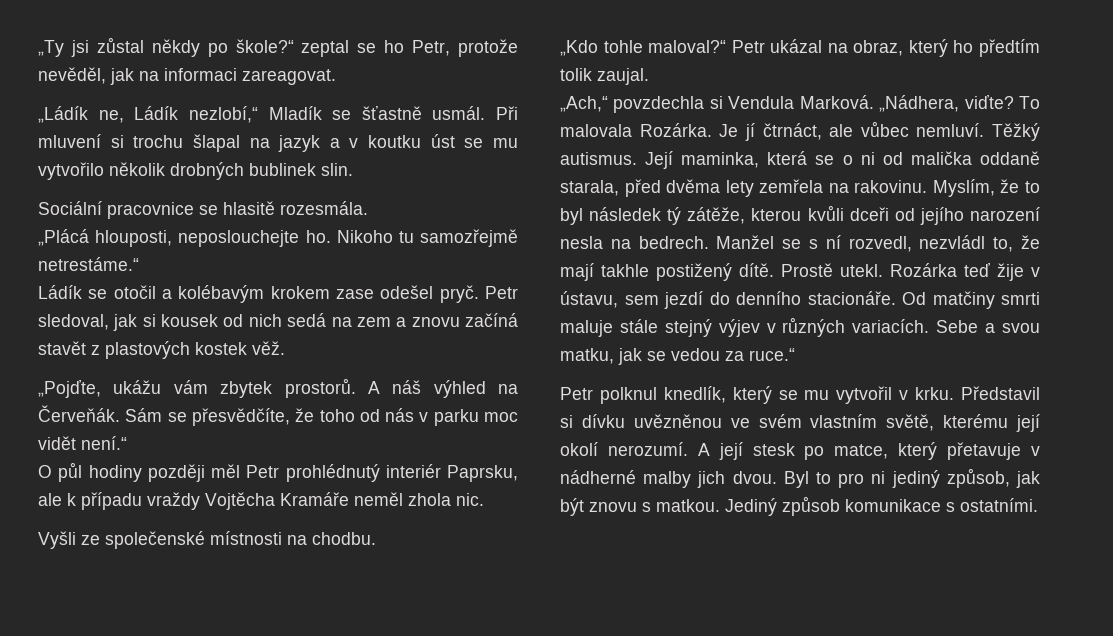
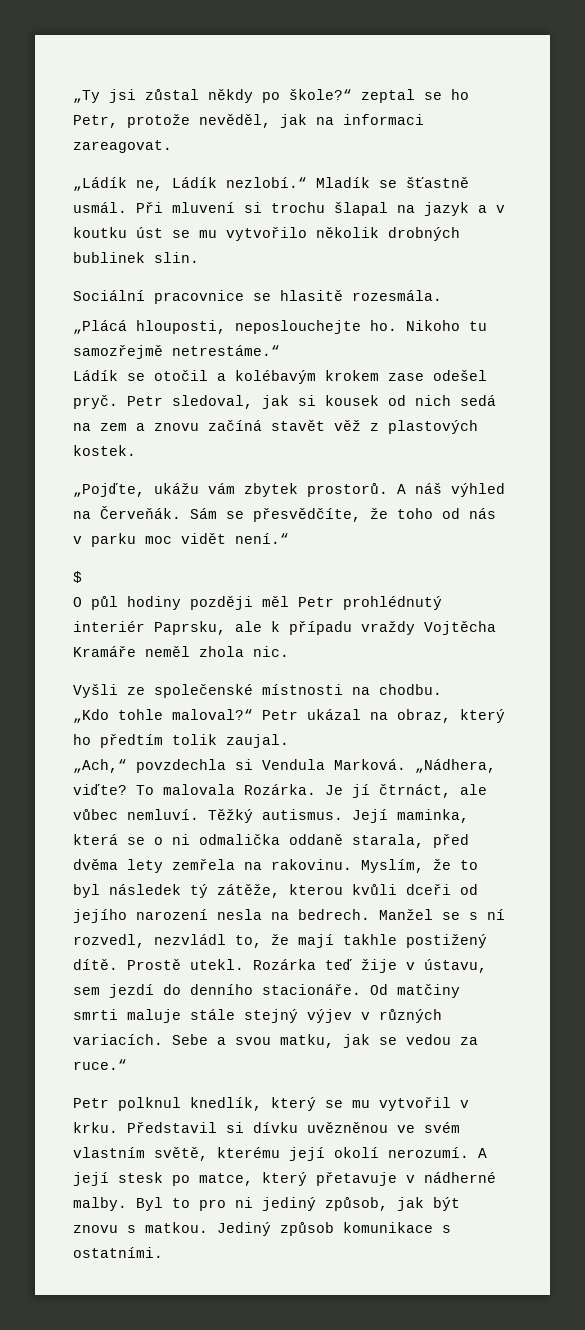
[188,106,258,123] nezlobí,“ -> [226,177,307,188] nezlobí.“
(86, 348) none -> [334,420,361,431] věž
[195,341,285,355] kostek věž. -> [73,445,136,456] kostek.
(127, 443) none -> [73,571,82,583] // $
[882,151,972,165] od malička -> [199,834,280,845] odmalička
[643,471,777,488] malby jich dvou. -> [73,1197,127,1211] malby.

